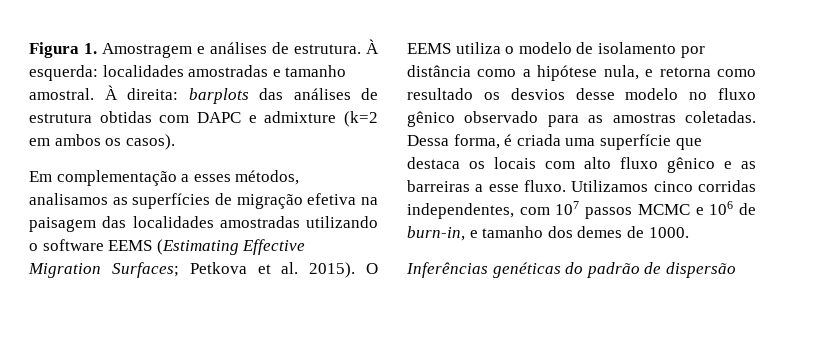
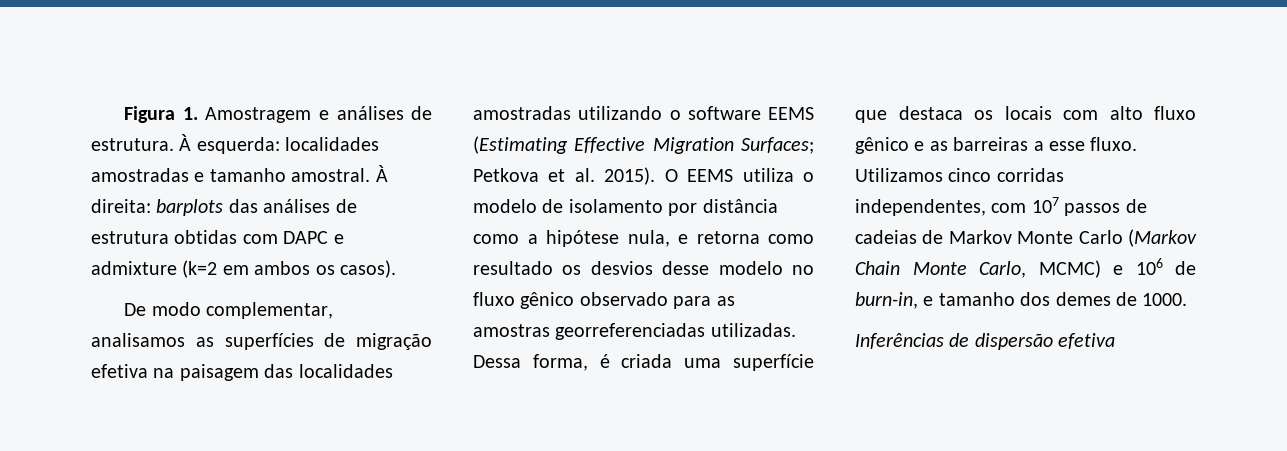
[29,170,300,186] Em complementação a esses métodos, -> [124,302,334,319] De modo complementar,
[685,111,756,123] coletadas. -> [555,323,796,340] georreferenciadas utilizadas.
[637,204,690,215] MCMC -> [1125,199,1147,213] [855,229,1197,247] [855,260,1101,278] de cadeias de Markov Monte Carlo (Markov Chain Monte Carlo, MCMC)
[492,262,640,278] genéticas do padrão -> (944, 341) none
(736, 270) none -> [1058,333,1116,349] efetiva

